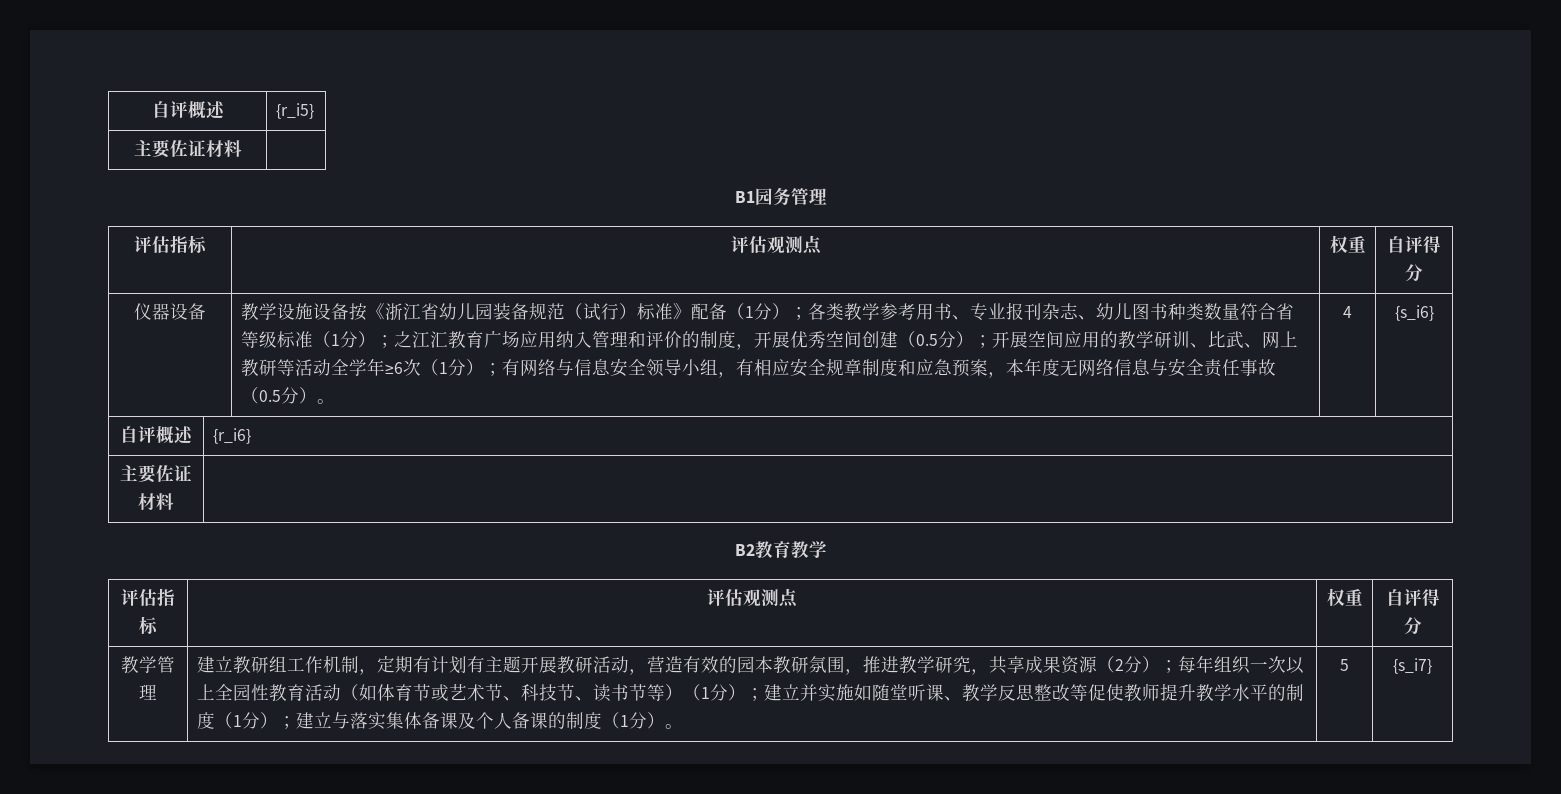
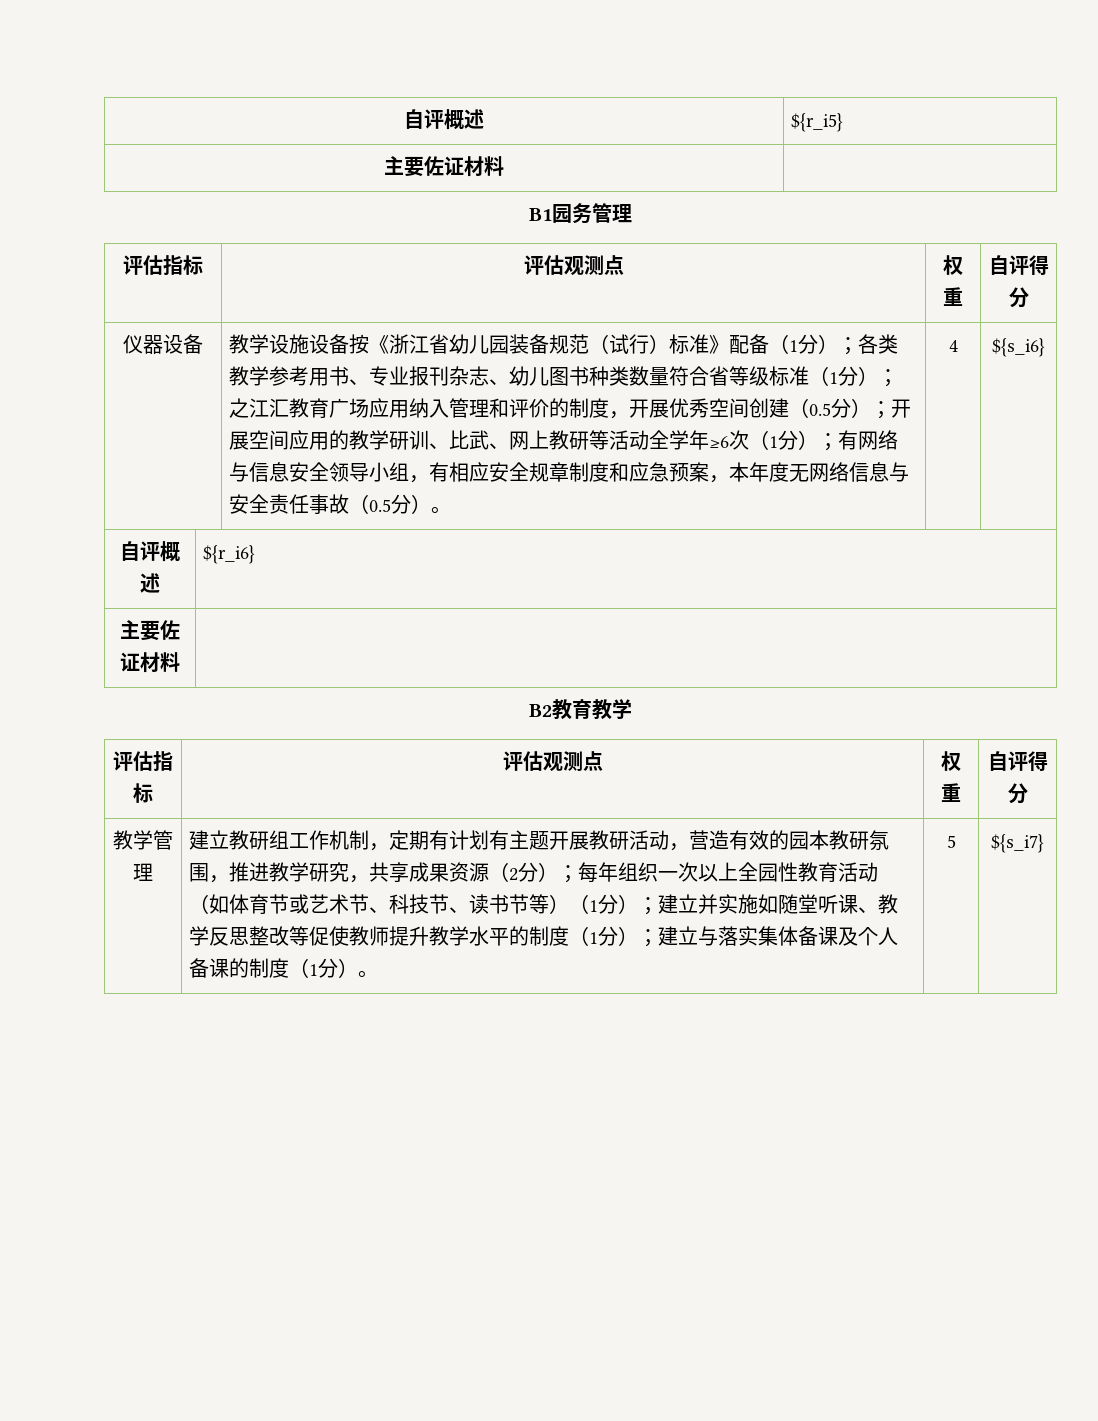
[151,101,225,119] [275,103,314,119] 自评概述 | {r_i5} -> [404,109,484,130] [791,113,844,132] 自评概述 | ${r_i5}
[1394,305,1434,321] [120,426,193,444] [212,428,251,444] {s_i6} // 自评概述 | {r_i6} -> [992,338,1045,357] [120,541,180,562] [140,573,160,593] [203,545,256,564] ${s_i6} // 自评概述 | ${r_i6}
[1393,658,1432,674] {s_i7} -> [991,834,1044,853] ${s_i7}

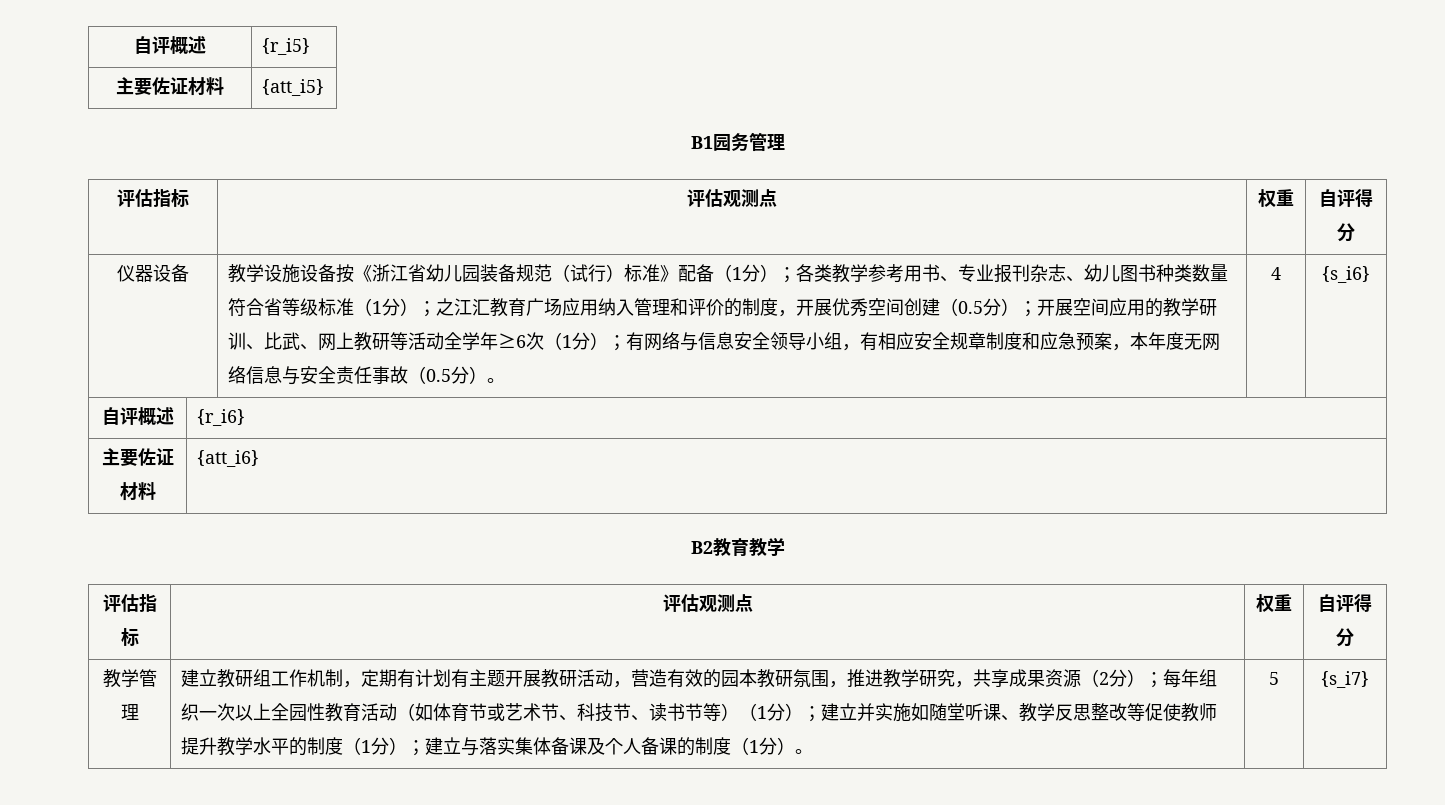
[404,109,484,130] [791,113,844,132] [384,156,504,177] 自评概述 | ${r_i5} // 主要佐证材料 | -> [134,36,206,54] [262,38,311,55] [116,77,224,96] [262,79,325,96] 自评概述 | {r_i5} // 主要佐证材料 | {att_i5}
[992,338,1045,357] [120,541,180,562] [140,573,160,593] [203,545,256,564] [120,620,180,641] [120,652,180,673] ${s_i6} // 自评概述 | ${r_i6} // 主要佐证材料 | -> [1322,266,1370,283] [101,407,174,425] [197,409,246,426] [101,448,174,466] [119,482,156,501] [197,450,260,467] {s_i6} // 自评概述 | {r_i6} // 主要佐证材料 | {att_i6}
[991,834,1044,853] ${s_i7} -> [1321,671,1369,688] {s_i7}

